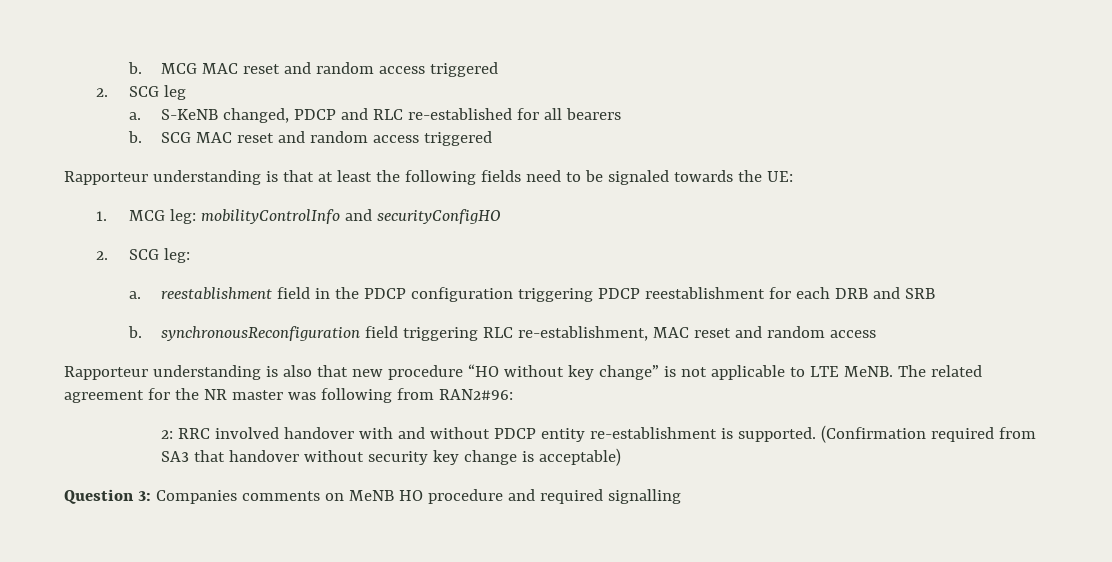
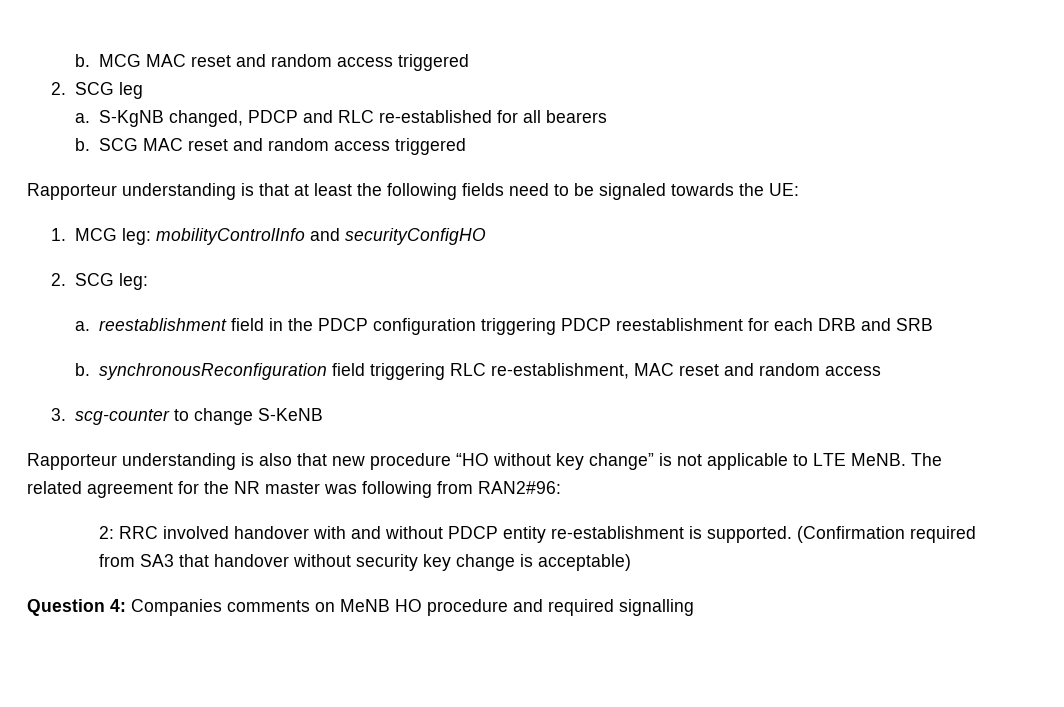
[161,109,219,120] S-KeNB -> [98,110,164,127] S-KgNB
(877, 334) none -> [50,408,323,425] // 3. scg-counter to change S-KeNB
[137,491,151,501] 3: -> [110,599,126,612] 4:

